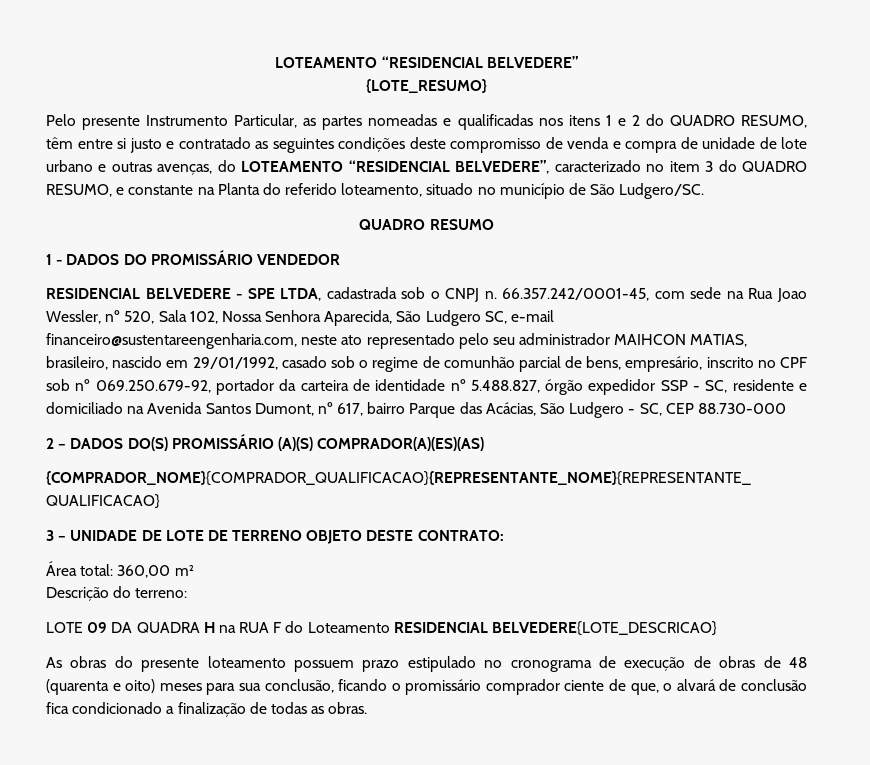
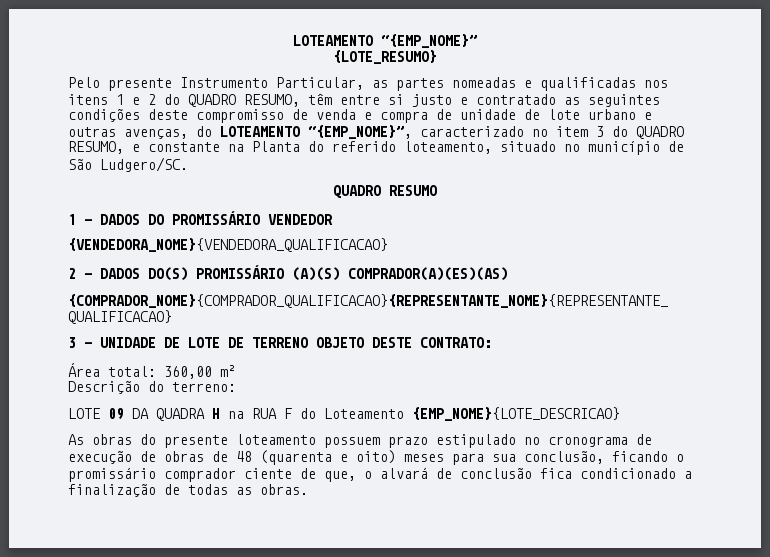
[275,56,578,68] LOTEAMENTO “RESIDENCIAL BELVEDERE” -> [293,34,477,48] LOTEAMENTO “{EMP_NOME}”
[348,160,550,174] “RESIDENCIAL BELVEDERE”, -> [308,125,412,139] “{EMP_NOME}”,
[46,287,808,302] [46,310,555,326] [46,333,748,349] [46,356,807,372] [46,379,807,395] [46,402,786,418] RESIDENCIAL BELVEDERE - SPE LTDA, cadastrada sob o CNPJ n. 66.357.242/0001-45, com sede na Rua Joao Wessler, nº 520, Sala 102, Nossa Senhora Aparecida, São Ludgero SC, e-mail financeiro@sustentareengenharia.com, neste ato representado pelo seu administrador MAIHCON MATIAS, brasileiro, nascido em 29/01/1992, casado sob o regime de comunhão parcial de bens, empresário, inscrito no CPF sob nº 069.250.679-92, portador da carteira de identidade nº 5.488.827, órgão expedidor SSP - SC, residente e domiciliado na Avenida Santos Dumont, nº 617, bairro Parque das Acácias, São Ludgero - SC, CEP 88.730-000 -> [68,238,388,252] {VENDEDORA_NOME}{VENDEDORA_QUALIFICACAO}
[393,621,718,636] RESIDENCIAL BELVEDERE{LOTE_DESCRICAO} -> [412,407,620,421] {EMP_NOME}{LOTE_DESCRICAO}

